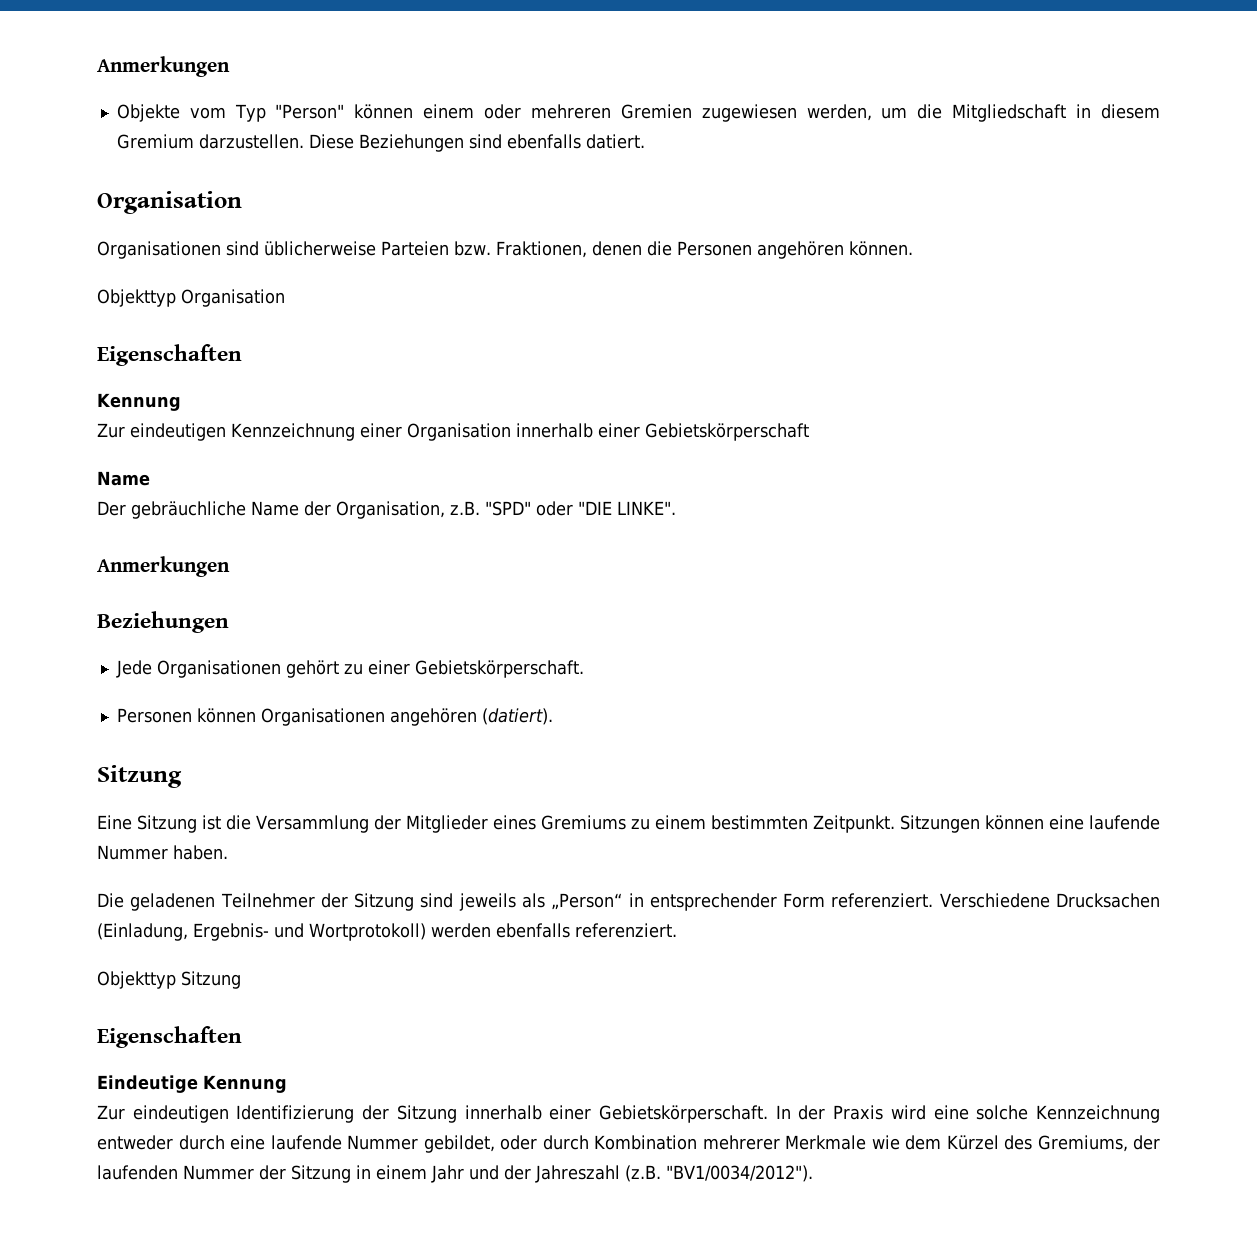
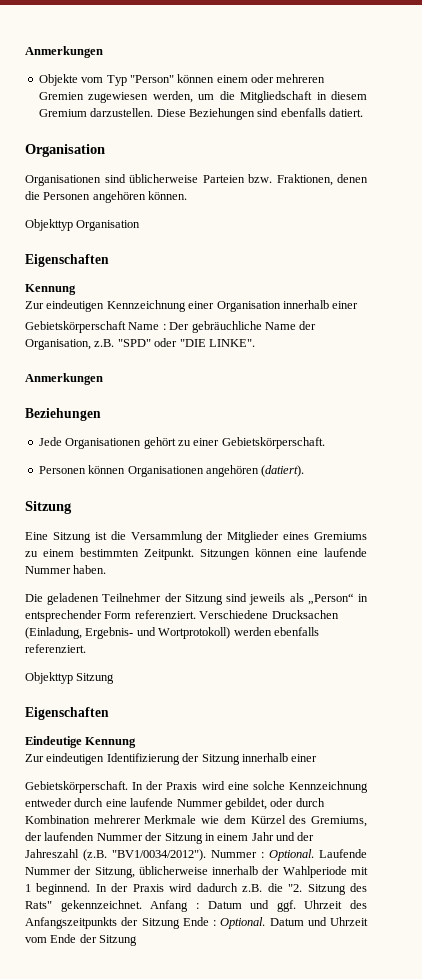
(640, 430) none -> (359, 305) //
[97,471,150,486] // Name // -> [128,322,166,330] Name :
(592, 1112) none -> (318, 758) //
(813, 1173) none -> [211,849,367,861] [25,866,368,878] [25,883,367,895] [25,900,367,912] [25,917,368,929] [25,934,138,946] Nummer : Optional. Laufende Nummer der Sitzung, üblicherweise innerhalb der Wahlperiode mit 1 beginnend. In der Praxis wird dadurch z.B. die "2. Sitzung des Rats" gekennzeichnet. Anfang : Datum und ggf. Uhrzeit des Anfangszeitpunkts der Sitzung Ende : Optional. Datum und Uhrzeit vom Ende der Sitzung

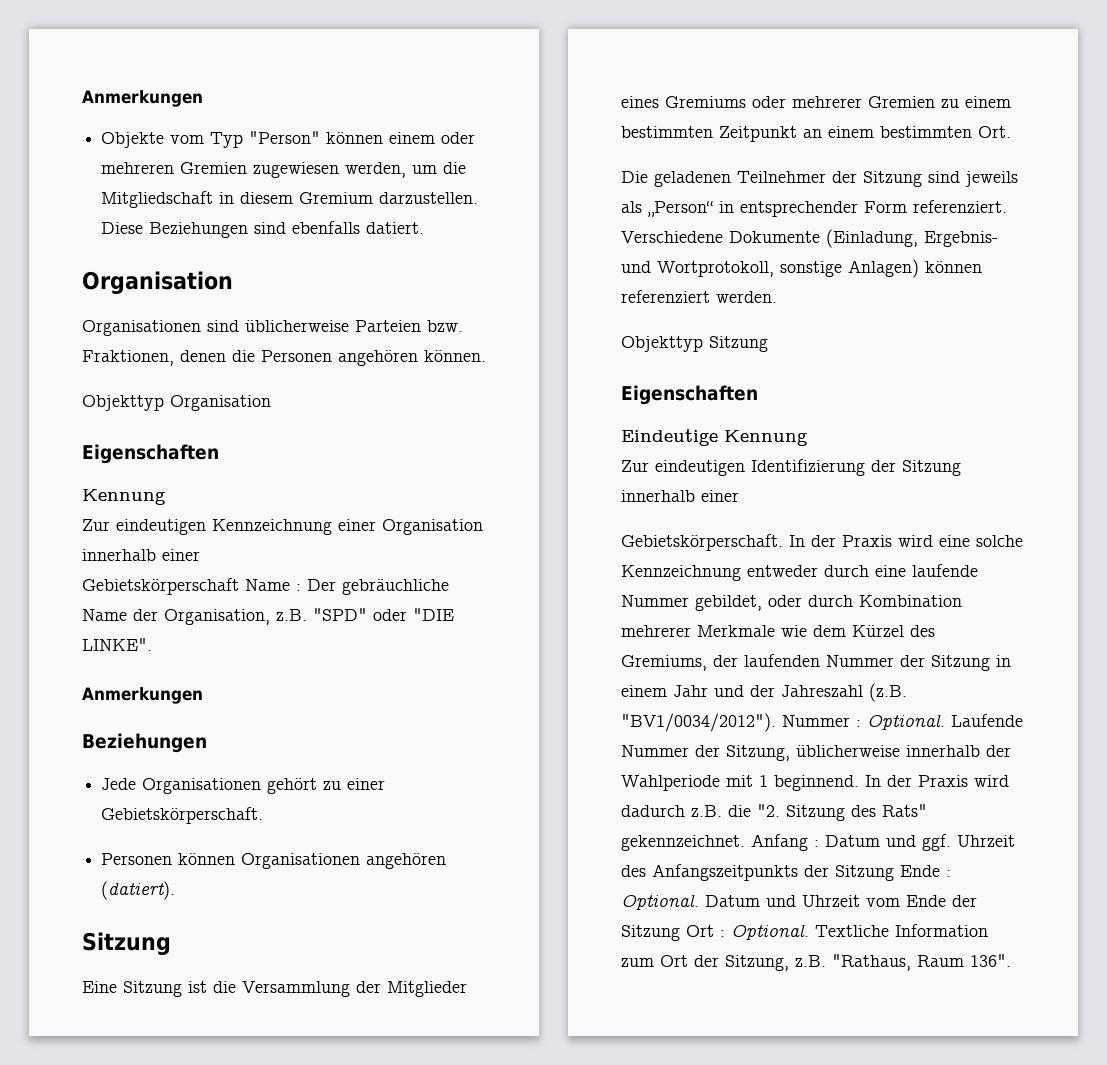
[25,548,367,560] [25,565,107,574] zu einem bestimmten Zeitpunkt. Sitzungen können eine laufende Nummer haben. -> [752,96,1011,108] [621,126,1011,142] oder mehrerer Gremien zu einem bestimmten Zeitpunkt an einem bestimmten Ort.
[271,610,339,619] Drucksachen -> [729,231,820,243] Dokumente
[158,627,319,639] [25,644,86,653] Wortprotokoll) werden ebenfalls referenziert. -> [657,259,982,278] [621,290,777,303] Wortprotokoll, sonstige Anlagen) können referenziert werden.
(138, 940) none -> [686,924,988,940] [621,954,1011,971] Ort : Optional. Textliche Information zum Ort der Sitzung, z.B. "Rathaus, Raum 136".

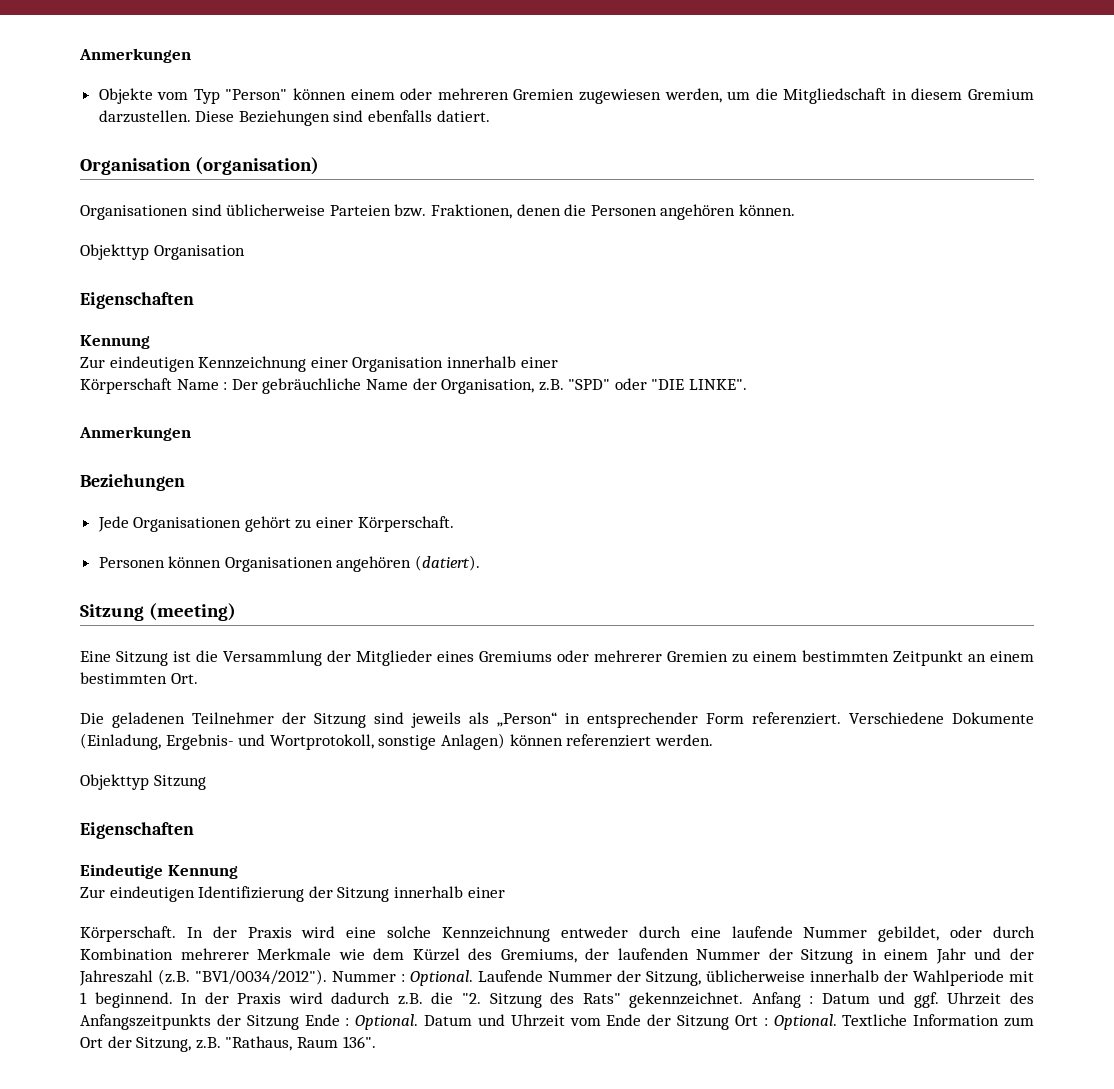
(233, 282) none -> [194,157,319,175] (organisation)
[82,578,239,595] Gebietskörperschaft -> [80,378,172,394] Körperschaft
[101,807,264,824] Gebietskörperschaft. -> [357,516,454,532] Körperschaft.
(171, 943) none -> [148,603,236,621] (meeting)
[621,534,783,551] Gebietskörperschaft. -> [80,926,176,942] Körperschaft.

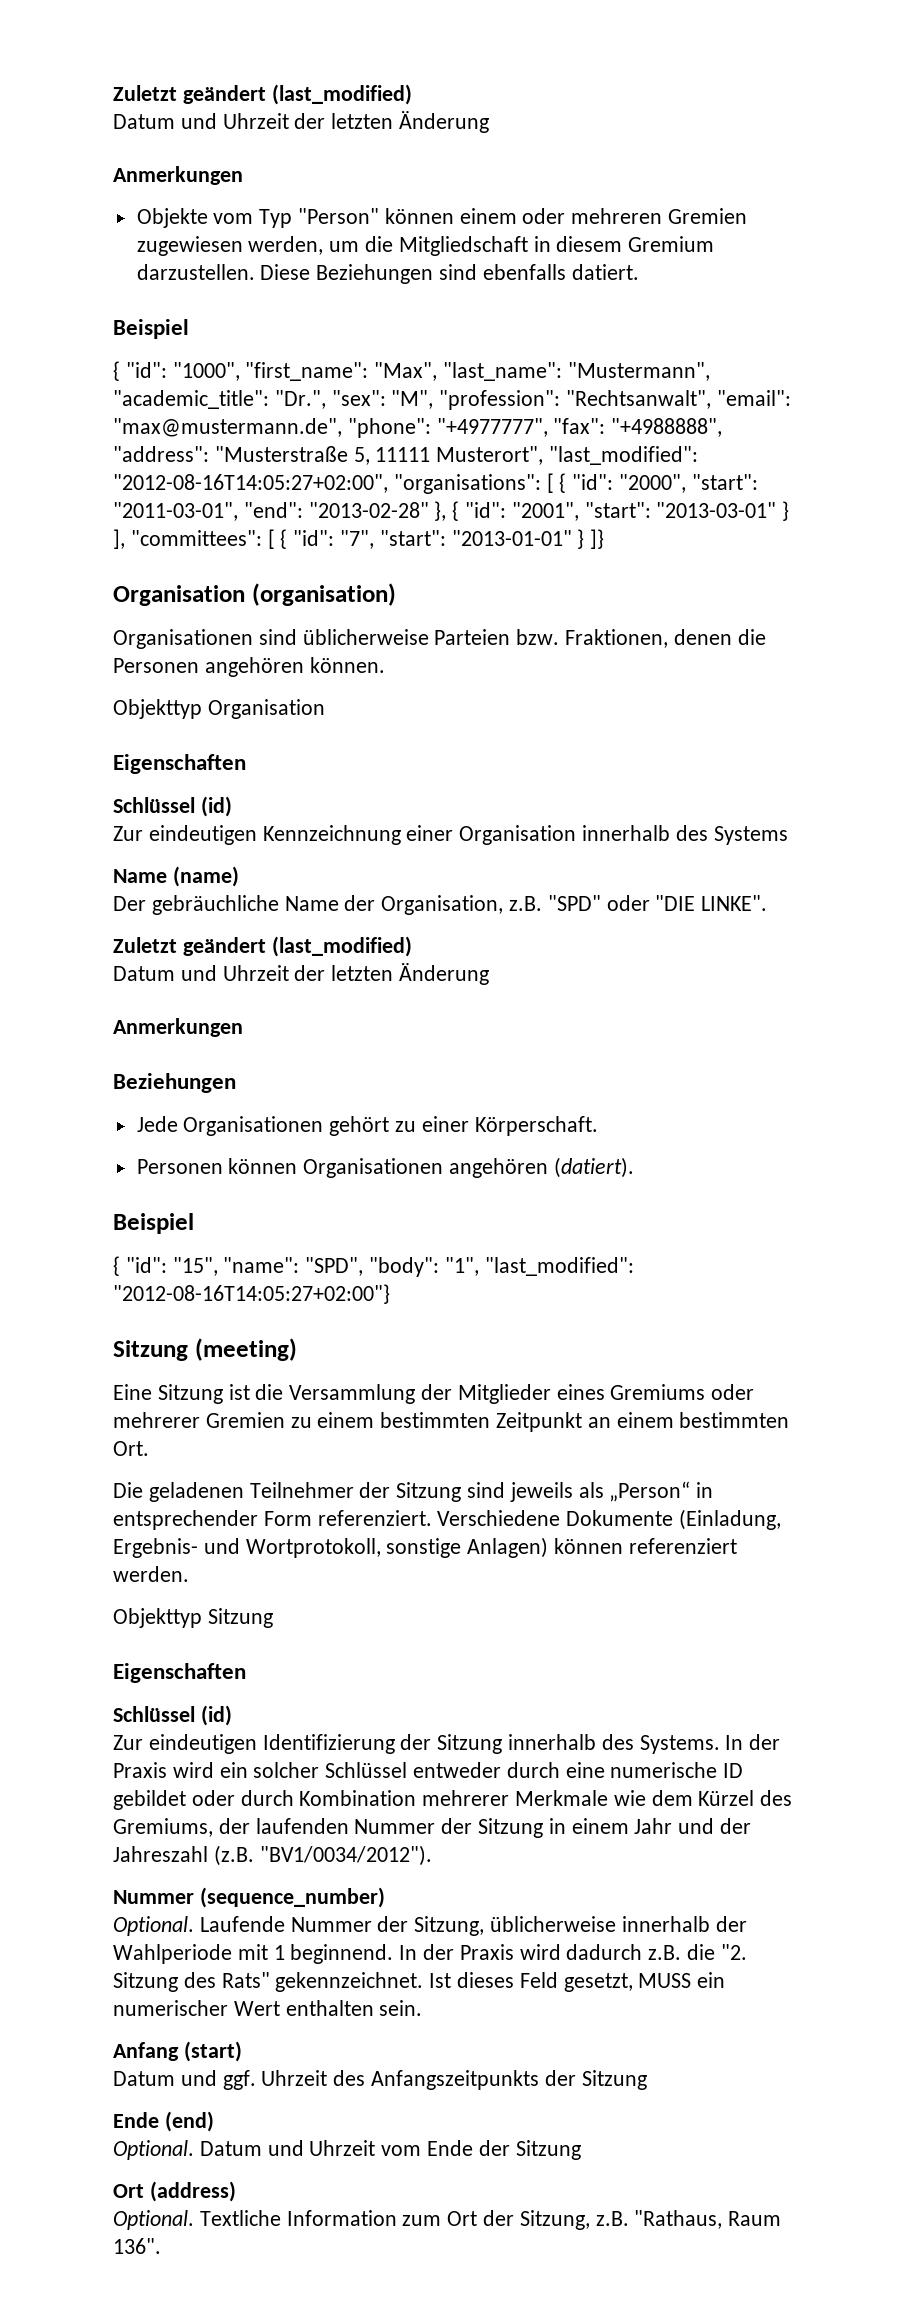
(79, 55) none -> [113,84,412,105] [113,111,490,133] Zuletzt geändert (last_modified) // Datum und Uhrzeit der letzten Änderung //
(490, 116) none -> [113,319,189,339] [113,361,710,381] [113,390,791,410] [113,418,723,438] [113,446,699,465] [113,473,758,494] [113,501,790,521] [113,529,605,549] // Beispiel // { "id": "1000", "first_name": "Max", "last_name": "Mustermann", "academic_title": "Dr.", "sex": "M", "profession": "Rechtsanwalt", "email": "max@mustermann.de", "phone": "+4977777", "fax": "+4988888", "address": "Musterstraße 5, 11111 Musterort", "last_modified": "2012-08-16T14:05:27+02:00", "organisations": [ { "id": "2000", "start": "2011-03-01", "end": "2013-02-28" }, { "id": "2001", "start": "2013-03-01" } ], "committees": [ { "id": "7", "start": "2013-01-01" } ]}
[80,335,150,349] Kennung -> [113,796,232,817] Schlüssel (id)
[520,357,558,368] [80,378,228,394] einer // Körperschaft Name : -> [675,825,788,845] [113,866,239,887] des Systems // Name (name) //
(748, 384) none -> [113,936,412,957] [113,963,490,985] // Zuletzt geändert (last_modified) // Datum und Uhrzeit der letzten Änderung
(481, 563) none -> [113,1213,194,1234] [113,1256,634,1277] [113,1284,390,1304] // Beispiel // { "id": "15", "name": "SPD", "body": "1", "last_modified": "2012-08-16T14:05:27+02:00"}
[80,864,238,879] Eindeutige Kennung -> [113,1705,232,1726] Schlüssel (id)
[467,887,505,898] [80,926,940,942] einer // Körperschaft. In der Praxis wird eine solche Kennzeichnung entweder durch eine laufende Nummer gebildet, -> [601,1734,781,1754] [113,1762,744,1778] [113,1790,186,1810] des Systems. In der Praxis wird ein solcher Schlüssel entweder durch eine numerische ID gebildet
[332,971,405,982] Nummer : -> [113,1887,385,1908] // Nummer (sequence_number) //
[751,992,814,1008] Anfang : -> [429,1972,726,1992] [113,2000,423,2016] [113,2041,242,2062] Ist dieses Feld gesetzt, MUSS ein numerischer Wert enthalten sein. // Anfang (start) //
[304,1014,350,1026] Ende : -> [113,2111,214,2132] // Ende (end) //
[734,1015,768,1026] Ort : -> [113,2181,236,2202] // Ort (address) //

